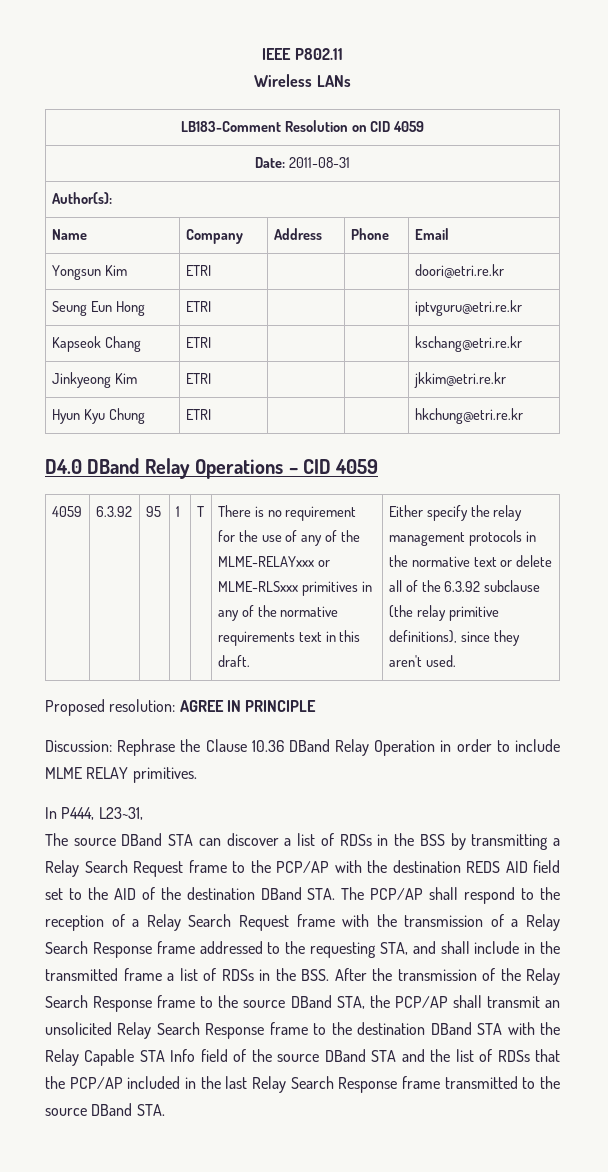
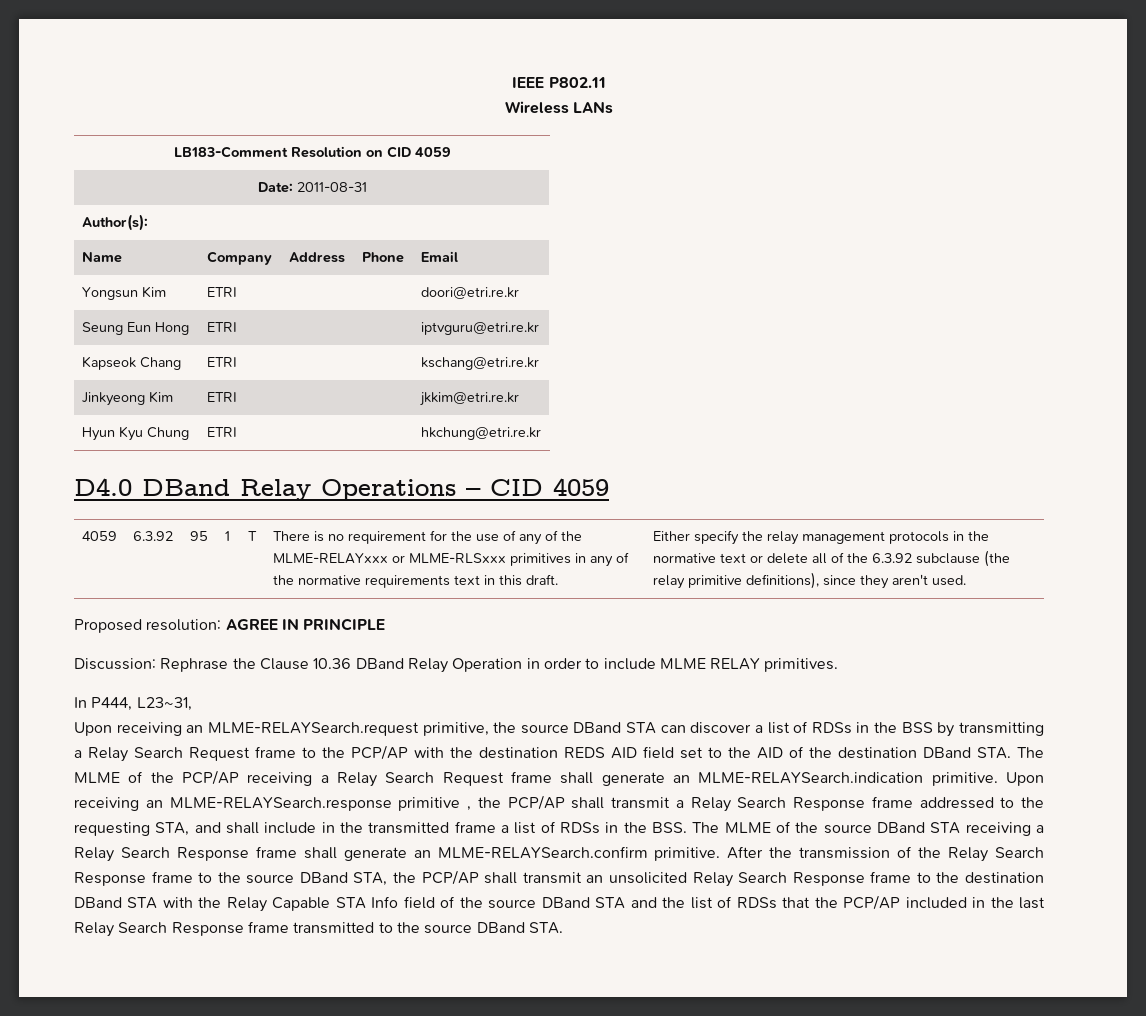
[45,833,68,846] The -> [74,722,517,736] Upon receiving an MLME-RELAYSearch.request primitive, the
[370,887,560,904] [45,914,504,931] PCP/AP shall respond to the reception of a Relay Search Request frame with the transmission of -> [74,770,1044,787] [74,795,670,811] MLME of the PCP/AP receiving a Relay Search Request frame shall generate an MLME-RELAYSearch.indication primitive. Upon receiving an MLME-RELAYSearch.response primitive , the PCP/AP shall transmit
(329, 975) none -> [692,821,1045,836] [74,846,721,862] The MLME of the source DBand STA receiving a Relay Search Response frame shall generate an MLME-RELAYSearch.confirm primitive.

